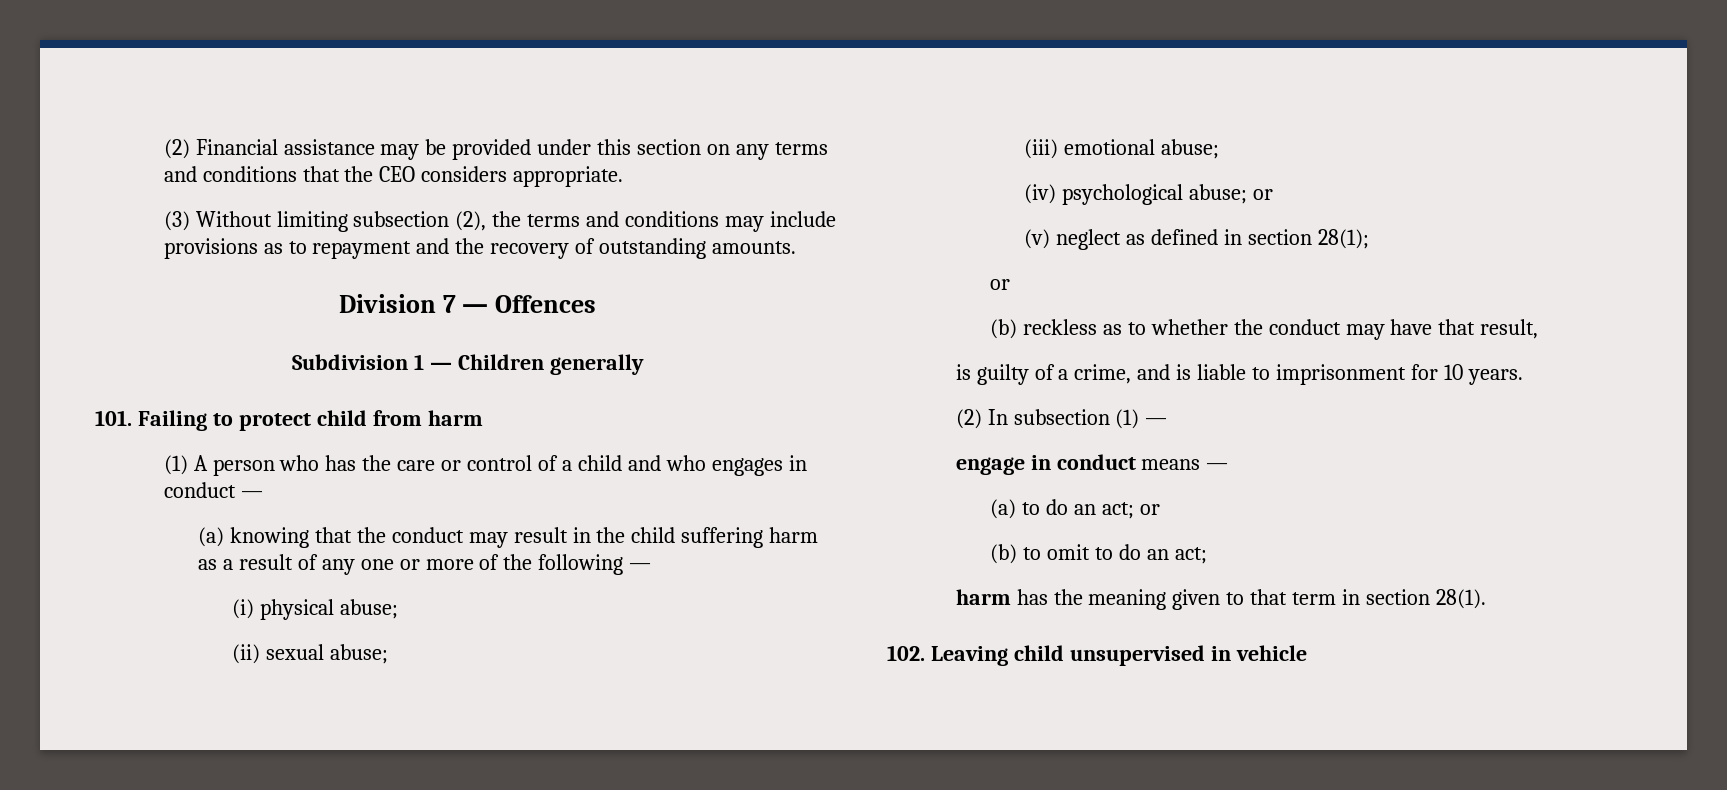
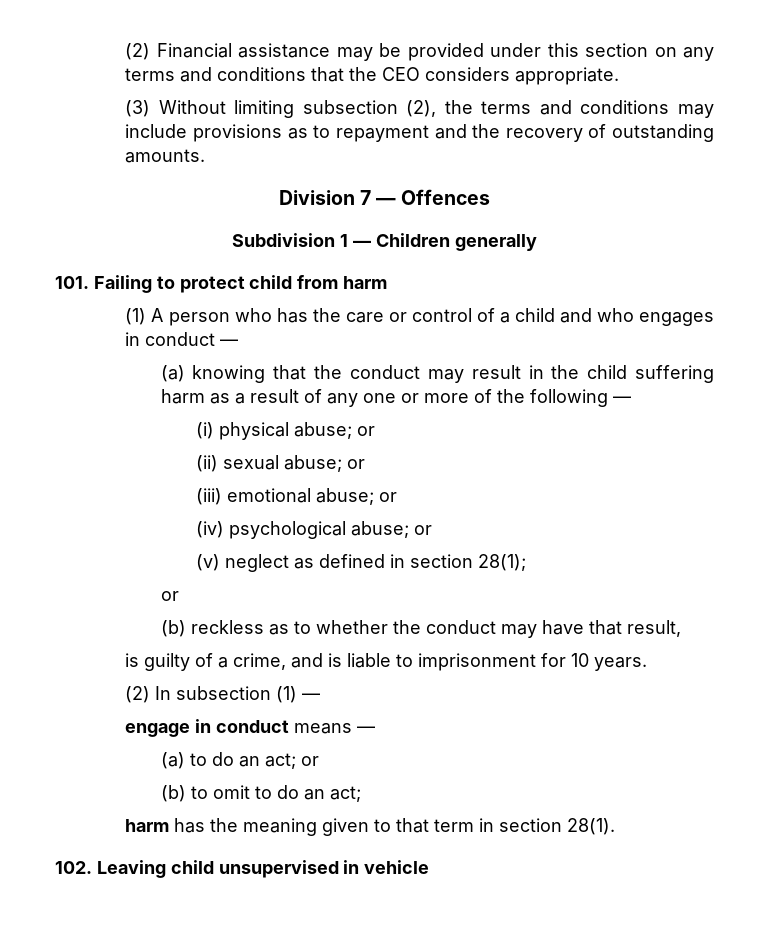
(399, 609) none -> [356,426,375,436] or
(389, 654) none -> [346,459,365,469] or
(1220, 149) none -> [378,492,397,502] or

